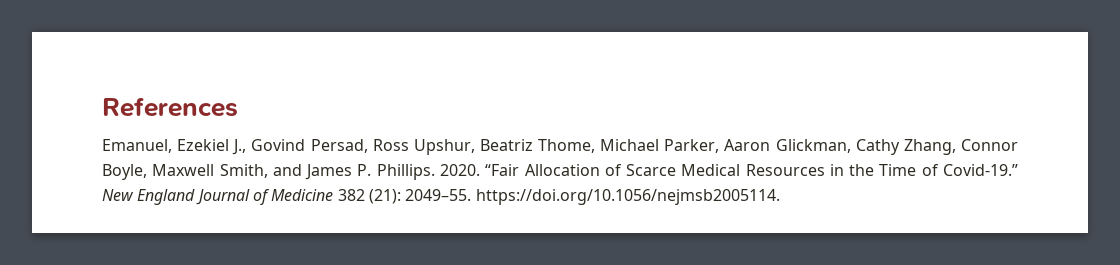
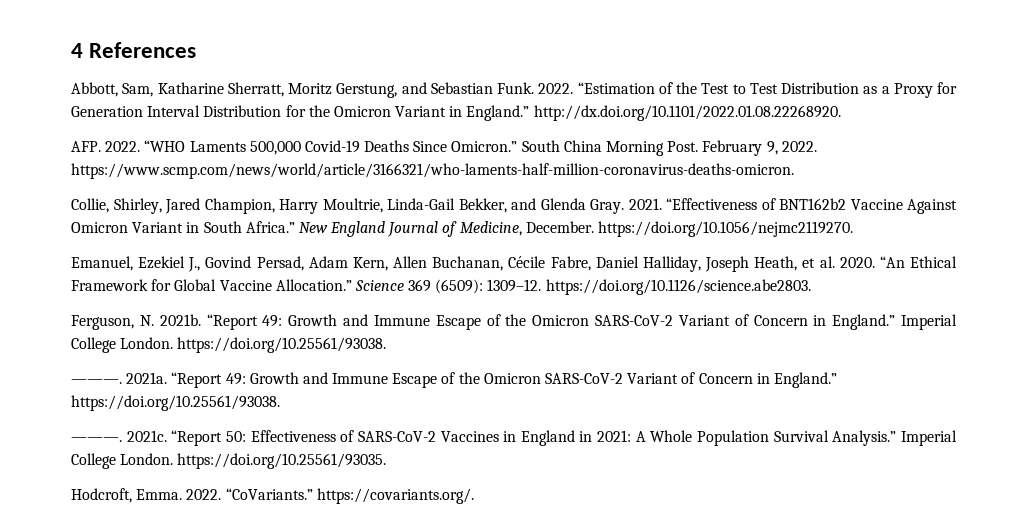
(102, 107) none -> [71,43,83,58] 4
(238, 107) none -> [71,82,957,98] [71,105,841,121] [71,140,817,156] [71,163,794,179] [71,198,957,214] [71,221,854,237] // Abbott, Sam, Katharine Sherratt, Moritz Gerstung, and Sebastian Funk. 2022. “Estimation of the Test to Test Distribution as a Proxy for Generation Interval Distribution for the Omicron Variant in England.” http://dx.doi.org/10.1101/2022.01.08.22268920. // AFP. 2022. “WHO Laments 500,000 Covid-19 Deaths Since Omicron.” South China Morning Post. February 9, 2022. https://www.scmp.com/news/world/article/3166321/who-laments-half-million-coronavirus-deaths-omicron. // Collie, Shirley, Jared Champion, Harry Moultrie, Linda-Gail Bekker, and Glenda Gray. 2021. “Effectiveness of BNT162b2 Vaccine Against Omicron Variant in South Africa.” New England Journal of Medicine, December. https://doi.org/10.1056/nejmc2119270.
[372,139,1018,155] [102,164,1019,180] [102,189,780,205] Ross Upshur, Beatriz Thome, Michael Parker, Aaron Glickman, Cathy Zhang, Connor Boyle, Maxwell Smith, and James P. Phillips. 2020. “Fair Allocation of Scarce Medical Resources in the Time of Covid-19.” New England Journal of Medicine 382 (21): 2049–55. https://doi.org/10.1056/nejmsb2005114. -> [308,256,957,272] [71,279,811,295] [71,314,958,330] [71,337,387,353] [71,372,837,388] [71,395,280,411] [71,430,957,446] [71,453,387,469] [71,488,474,504] Adam Kern, Allen Buchanan, Cécile Fabre, Daniel Halliday, Joseph Heath, et al. 2020. “An Ethical Framework for Global Vaccine Allocation.” Science 369 (6509): 1309–12. https://doi.org/10.1126/science.abe2803. // Ferguson, N. 2021b. “Report 49: Growth and Immune Escape of the Omicron SARS-CoV-2 Variant of Concern in England.” Imperial College London. https://doi.org/10.25561/93038. // ———. 2021a. “Report 49: Growth and Immune Escape of the Omicron SARS-CoV-2 Variant of Concern in England.” https://doi.org/10.25561/93038. // ———. 2021c. “Report 50: Effectiveness of SARS-CoV-2 Vaccines in England in 2021: A Whole Population Survival Analysis.” Imperial College London. https://doi.org/10.25561/93035. // Hodcroft, Emma. 2022. “CoVariants.” https://covariants.org/.

